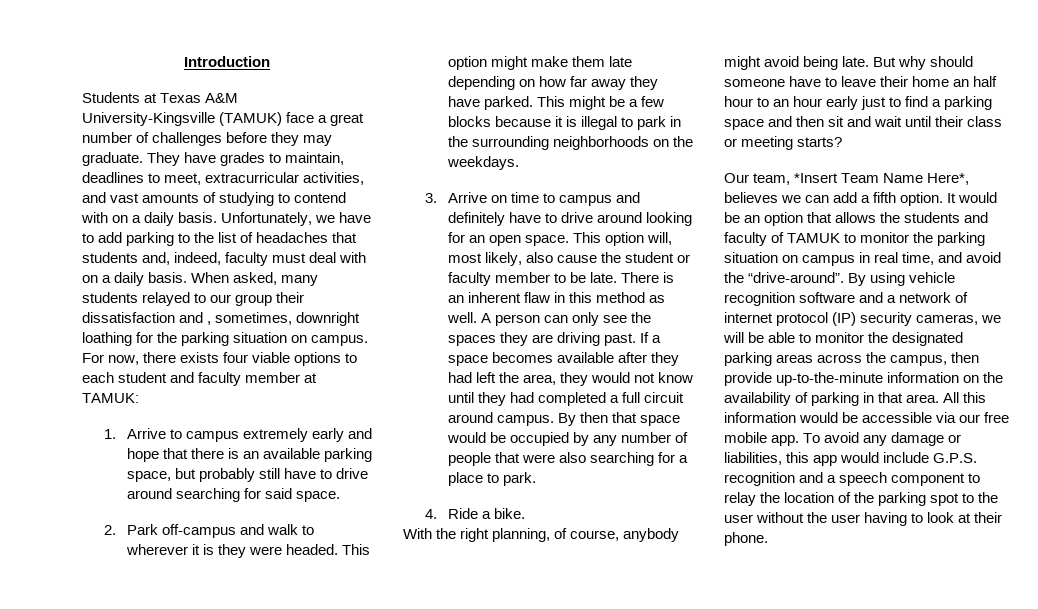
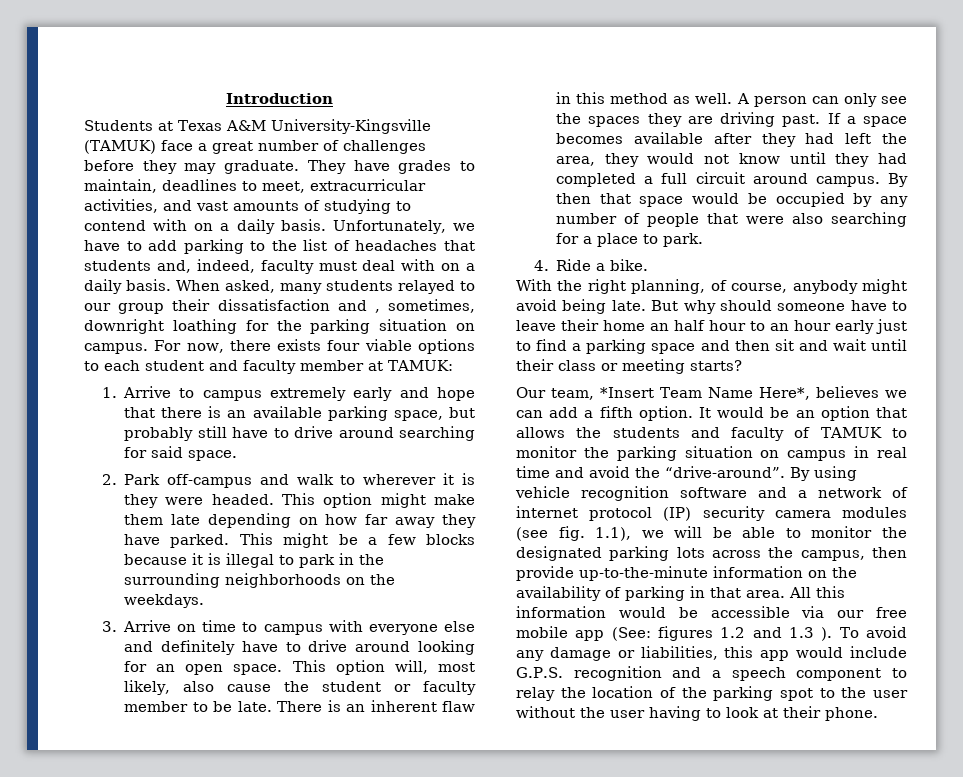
(612, 200) none -> [328,620,475,635] with everyone else
[902,252,935,265] time, -> [516,466,550,478] time
[916,314,979,325] cameras, -> [774,507,907,518] [516,526,632,541] camera modules (see fig. 1.1),
[776,354,814,363] areas -> [676,547,705,558] lots
[771,435,800,446] app. -> [575,626,833,641] app (See: figures 1.2 and 1.3 ).

